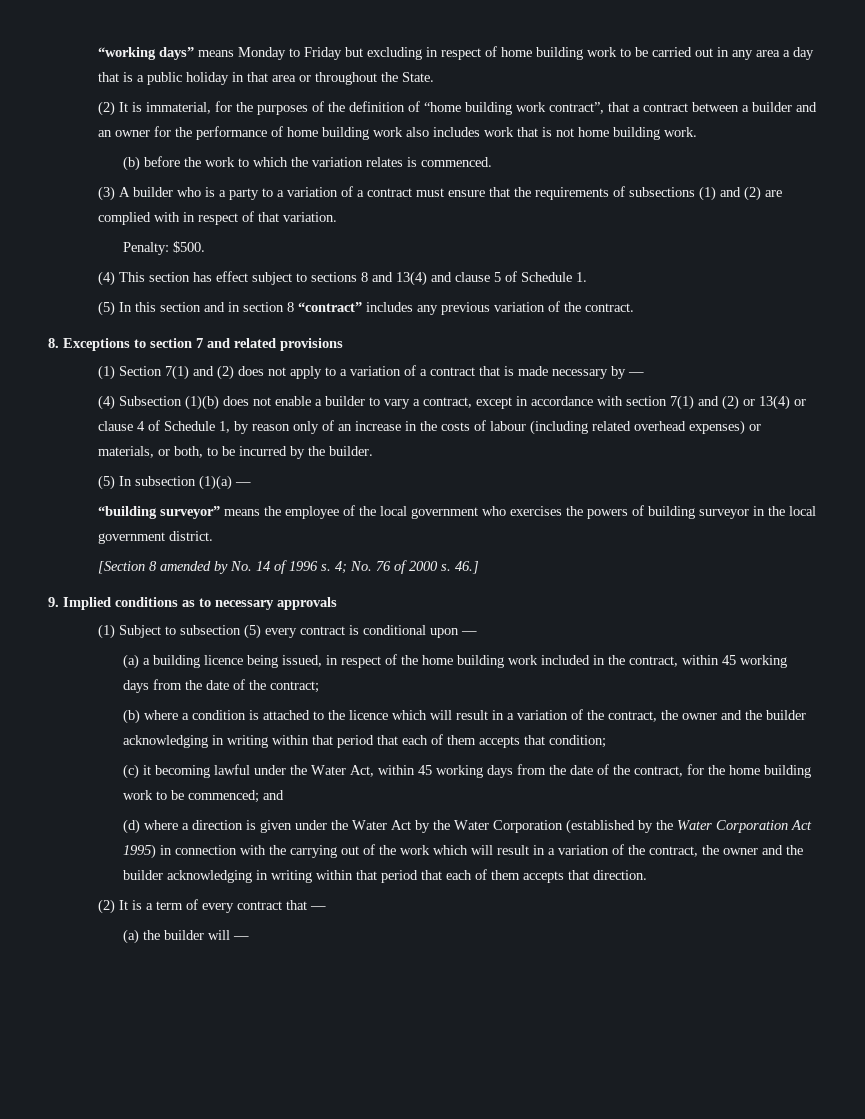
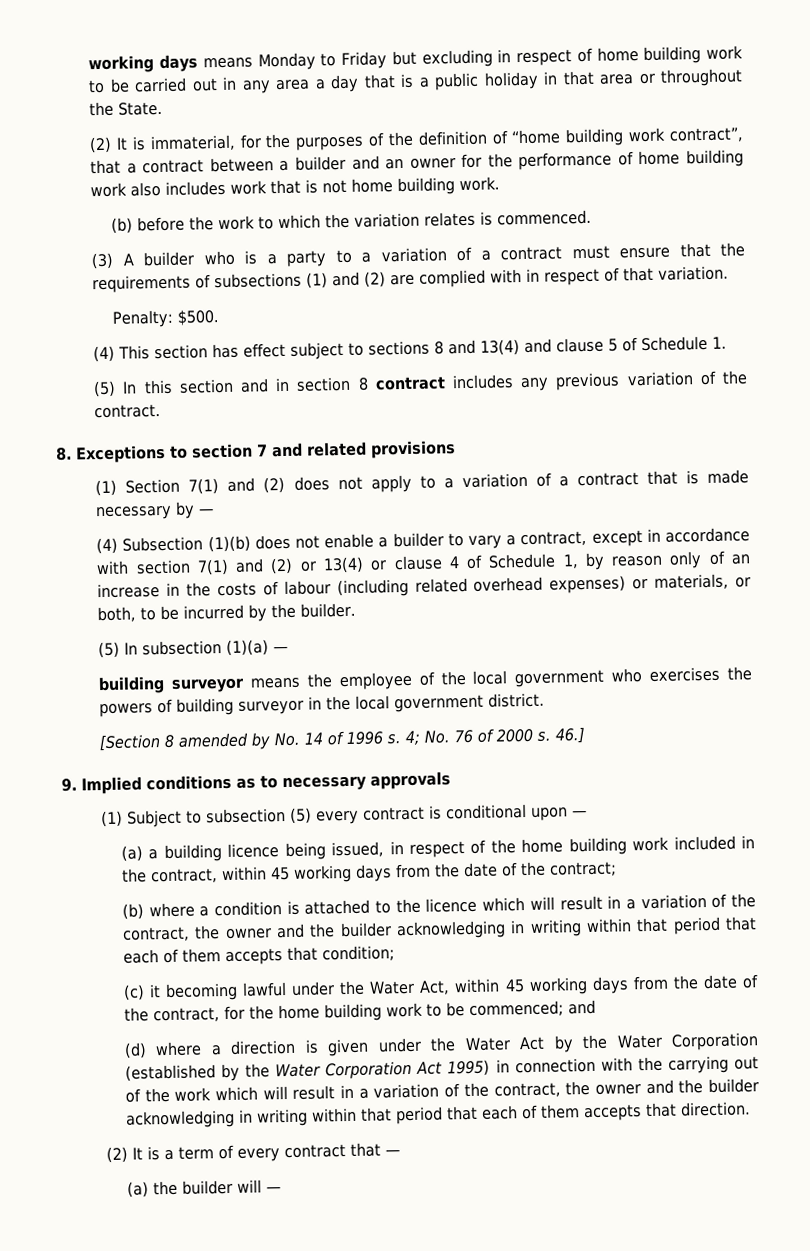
[98,47,195,60] “working days” -> [88,54,199,74] working days
[298,302,363,312] “contract” -> [374,376,446,391] contract
[98,506,221,519] “building surveyor” -> [98,675,246,695] building surveyor

